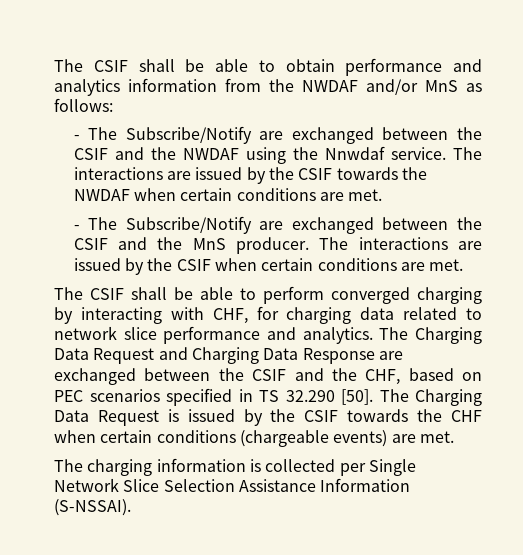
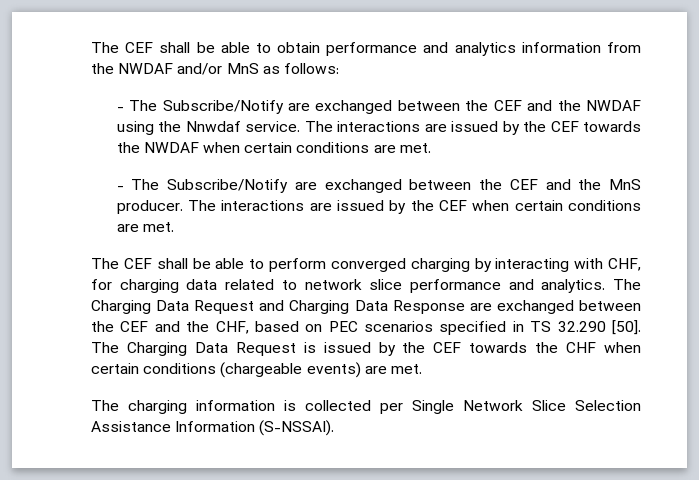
[54,59,128,72] The CSIF -> [91,42,154,53] The CEF
[73,148,108,160] CSIF -> [493,100,522,111] CEF
[298,168,333,180] CSIF -> [550,121,579,132] CEF
[73,238,108,250] CSIF -> [509,179,538,190] CEF
[176,259,211,271] CSIF -> [439,200,468,211] CEF
[90,288,124,300] CSIF -> [123,258,152,269] CEF
[252,369,287,381] CSIF -> [120,321,149,332] CEF
[304,410,339,422] CSIF -> [433,342,462,353] CEF

